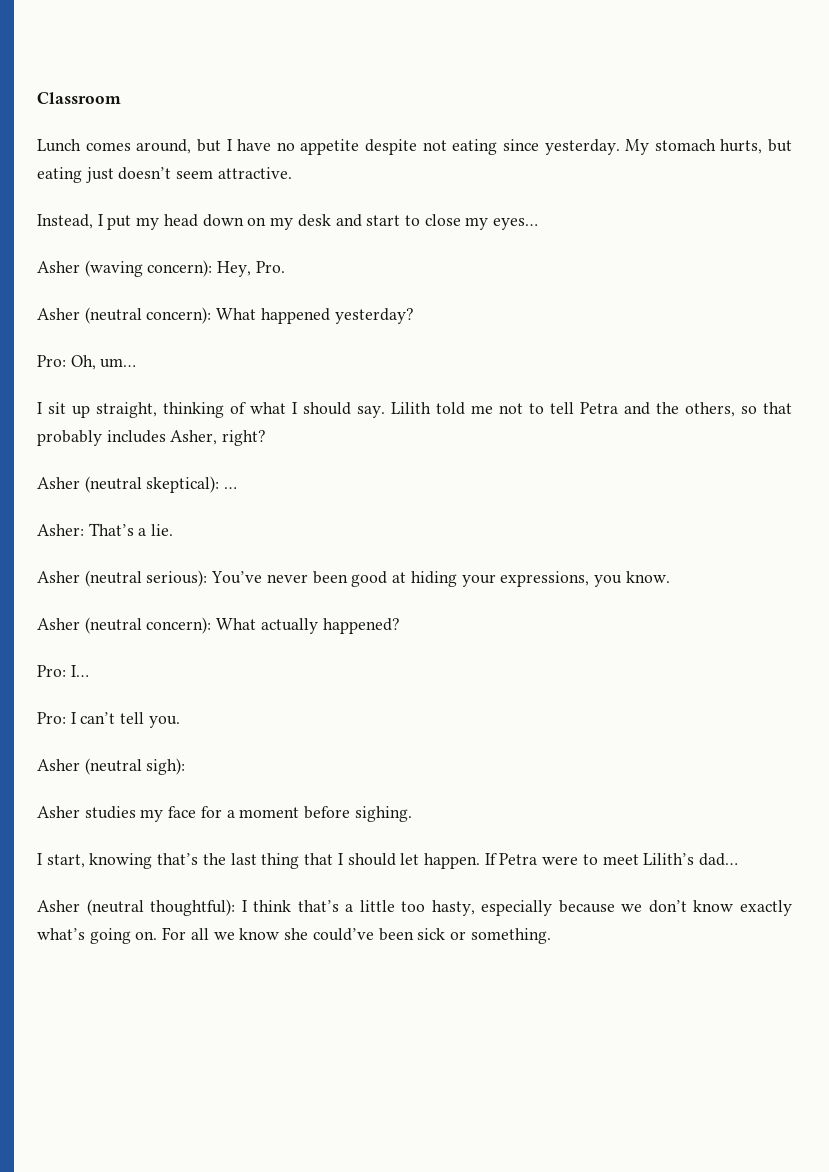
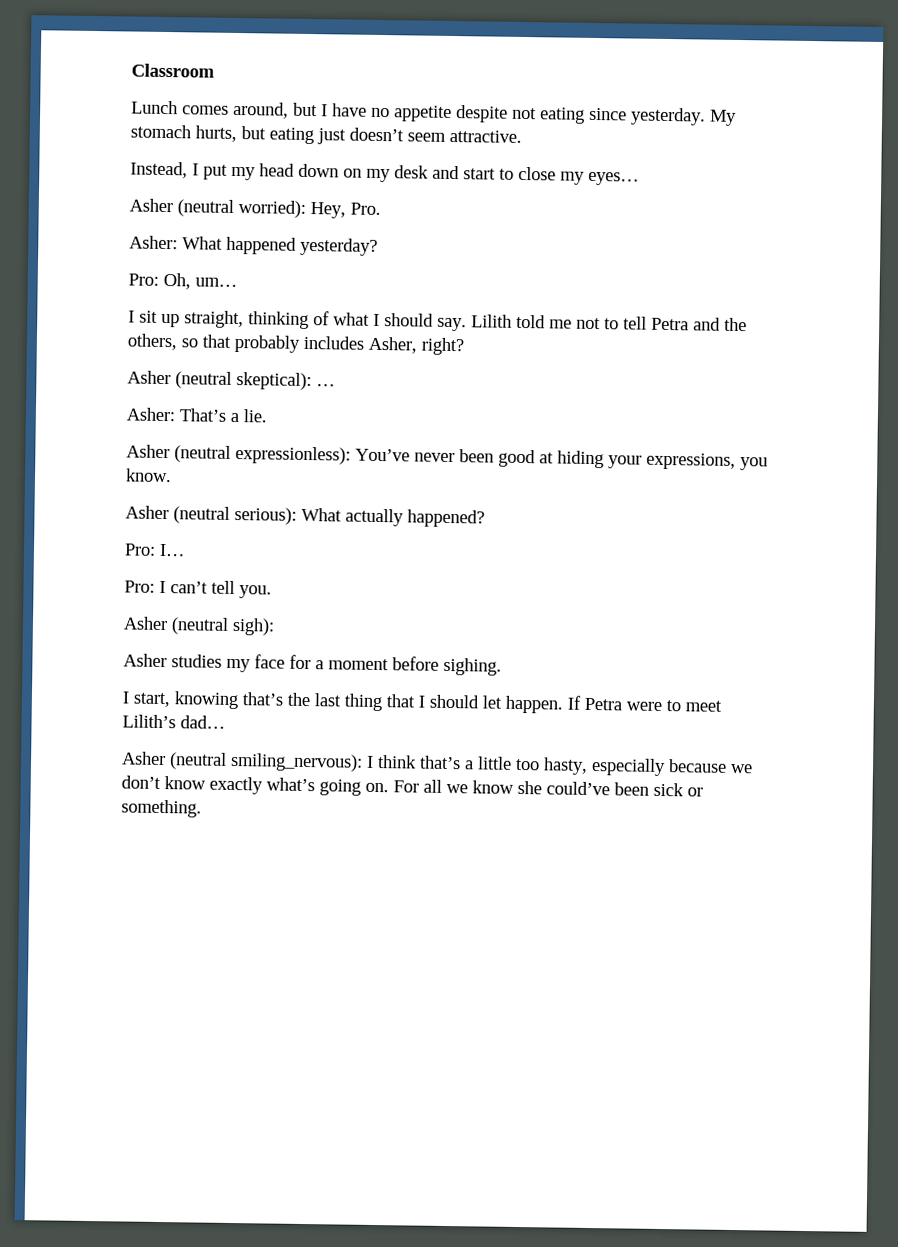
[84,260,213,277] (waving concern): -> [177,199,306,218] (neutral worried):
[37,307,212,324] Asher (neutral concern): -> [129,235,178,250] Asher:
[146,570,208,587] serious): -> [235,446,351,465] expressionless):
[146,617,212,634] concern): -> [234,506,297,525] serious):
[150,899,236,916] thoughtful): -> [230,752,363,772] smiling_nervous):

